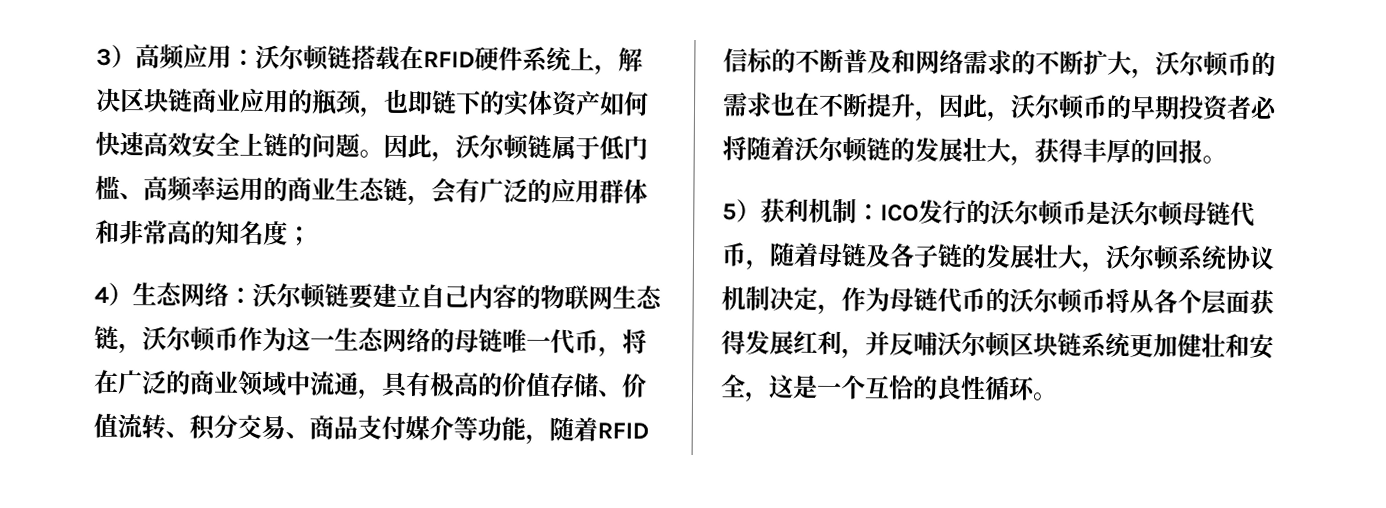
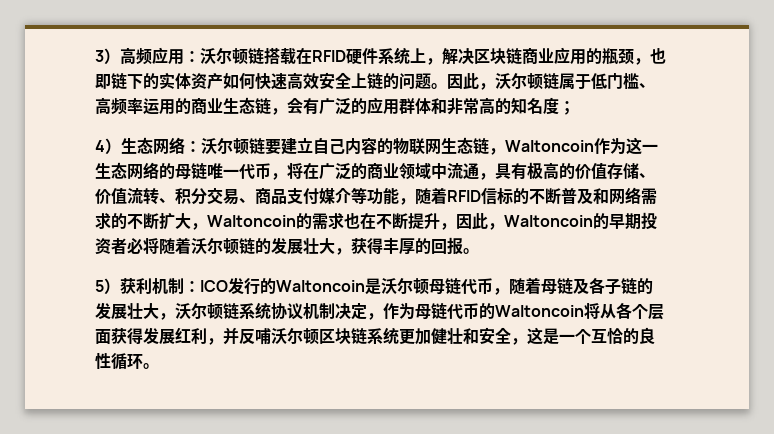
[142,326,239,352] 沃尔顿币 -> [505,140,594,152] Waltoncoin
[1155,51,1252,77] 沃尔顿币 -> [207,215,296,227] Waltoncoin
[1010,94,1108,120] 沃尔顿币 -> [504,215,593,227] Waltoncoin
[990,200,1087,226] 沃尔顿币 -> [276,280,365,292] Waltoncoin
(1181, 258) none -> [223,302,239,320] 链
[1009,288,1106,314] 沃尔顿币 -> [495,305,584,317] Waltoncoin

